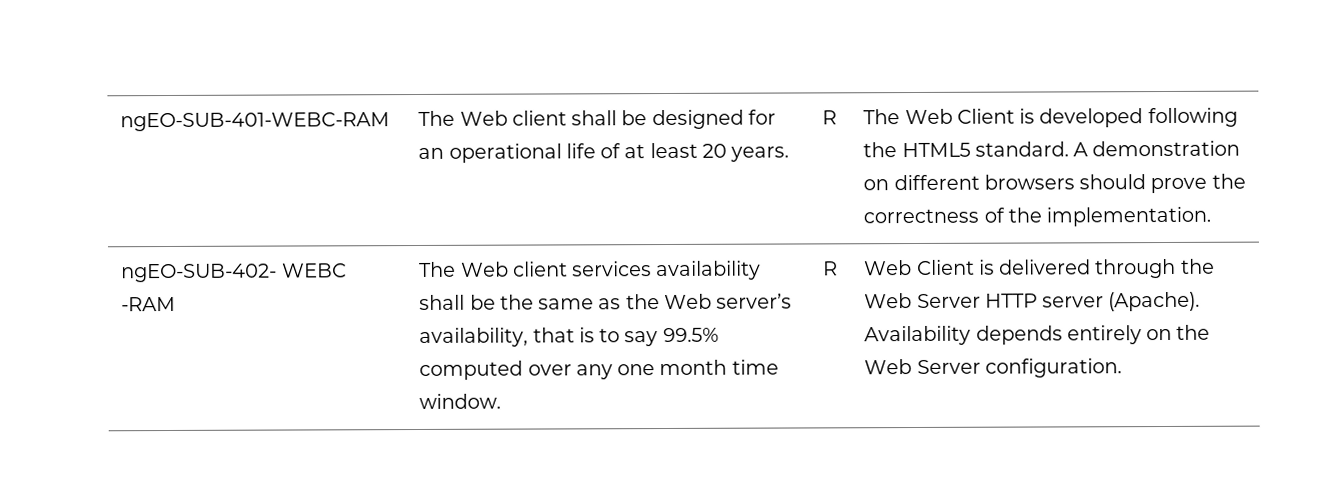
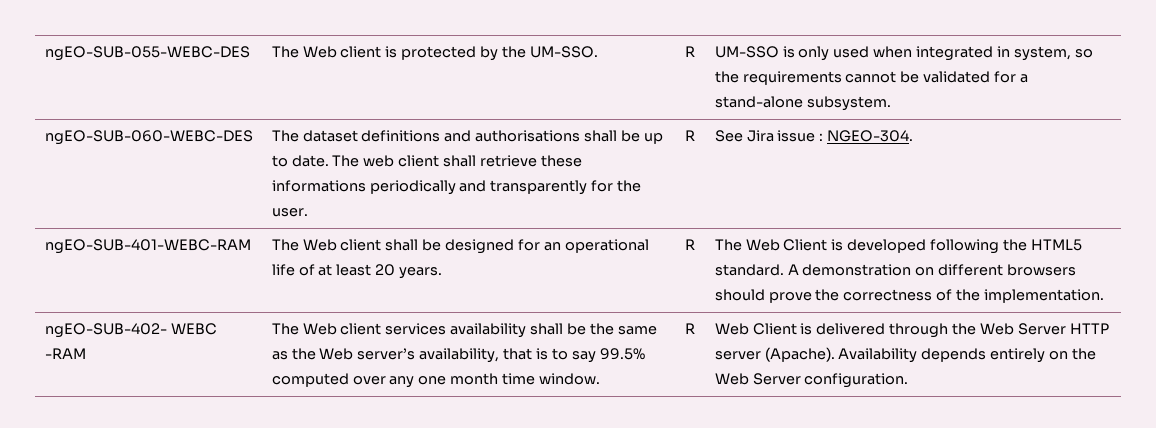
(120, 122) none -> [44,46,250,61] [271,46,599,61] [684,46,695,57] [714,46,1093,61] [714,71,1029,85] [714,96,891,111] [44,130,253,145] [271,130,664,144] [271,155,583,167] [271,180,642,195] [271,208,308,217] [684,130,695,141] [714,130,914,142] ngEO-SUB-055-WEBC-DES | The Web client is protected by the UM-SSO. | R | UM-SSO is only used when integrated in system, so the requirements cannot be validated for a stand-alone subsystem. // ngEO-SUB-060-WEBC-DES | The dataset definitions and authorisations shall be up to date. The web client shall retrieve these informations periodically and transparently for the user. | R | See Jira issue : NGEO-304. //

